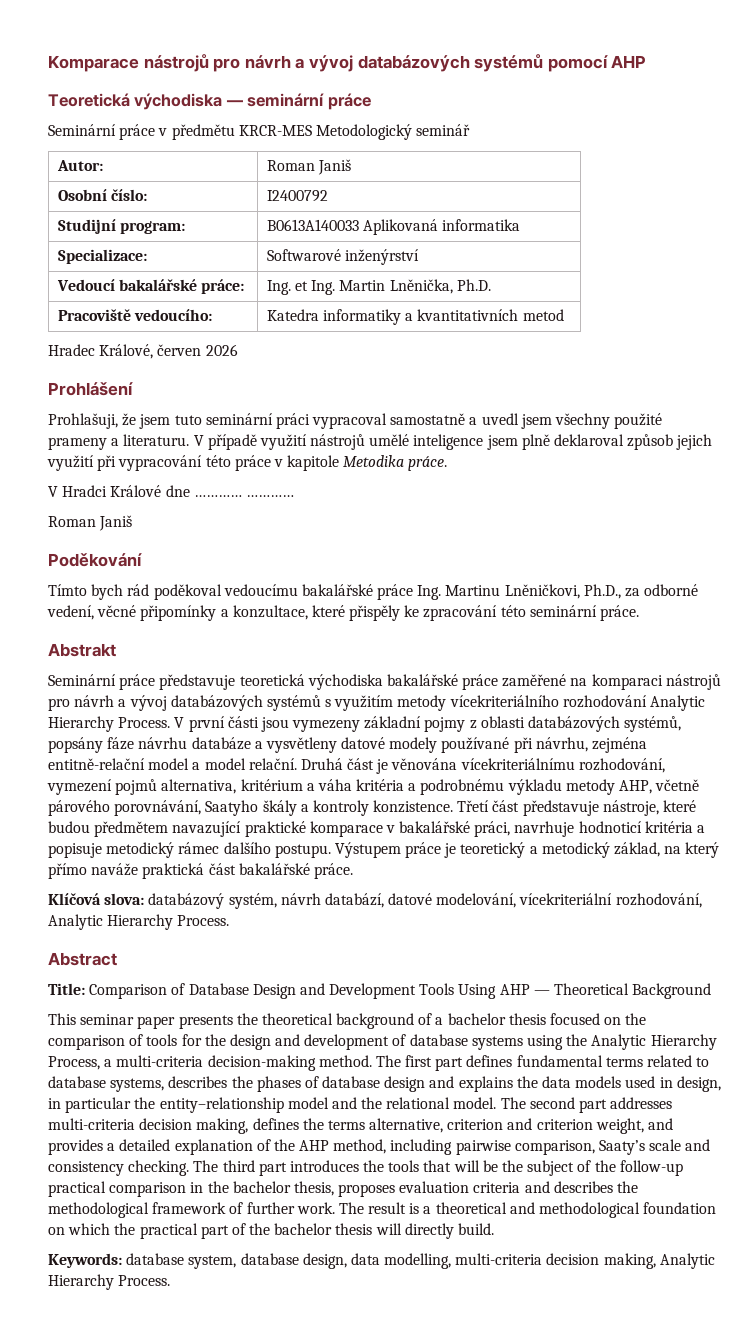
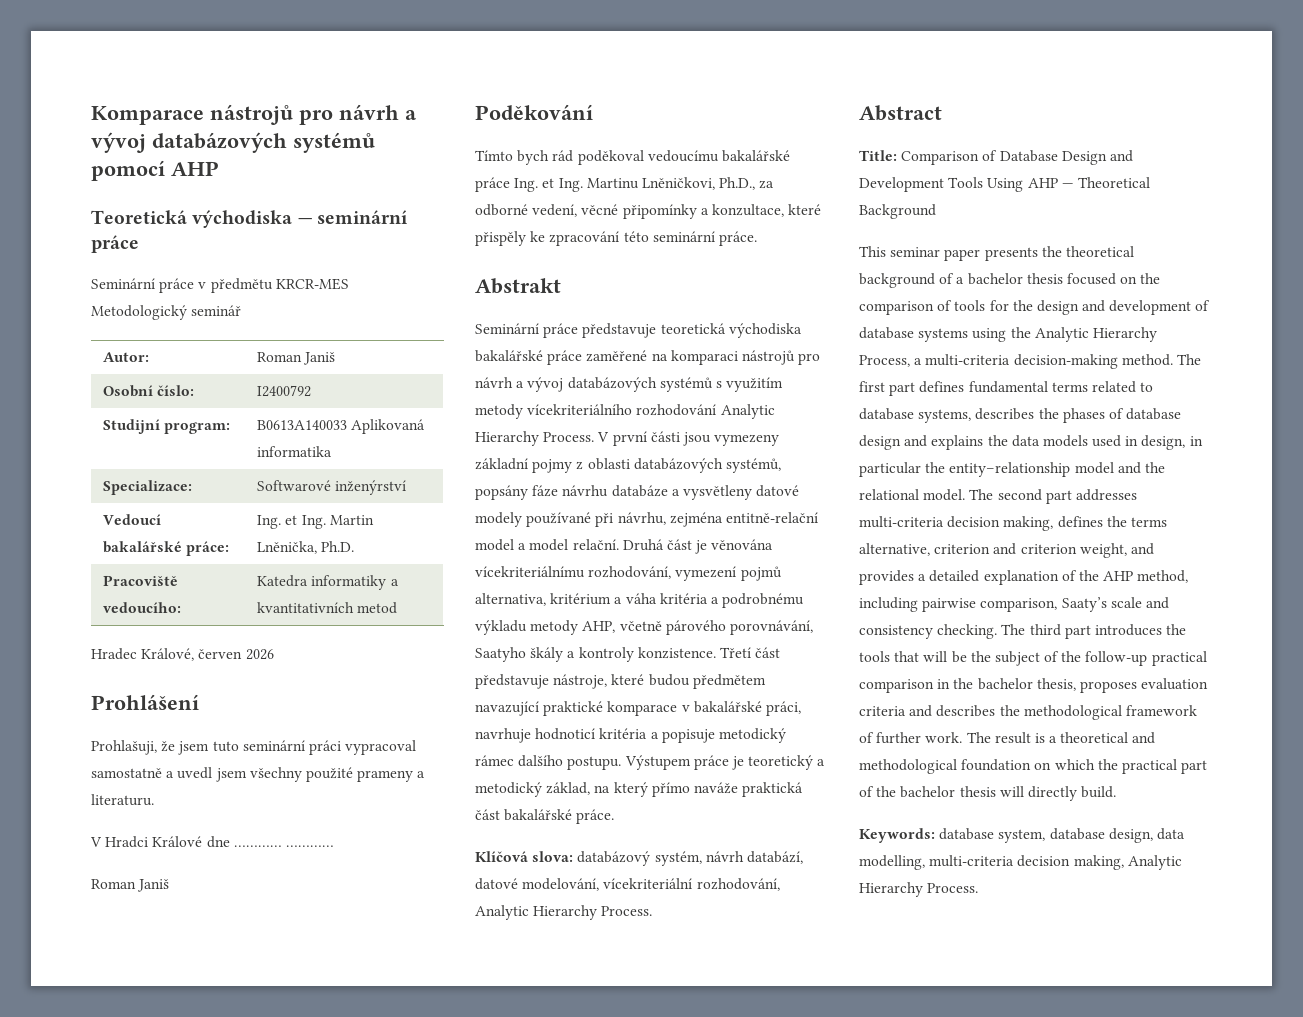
[193,434,713,450] [47,455,448,471] V případě využití nástrojů umělé inteligence jsem plně deklaroval způsob jejich využití při vypracování této práce v kapitole Metodika práce. -> (154, 800) none
(442, 592) none -> [542,178,583,192] et Ing.

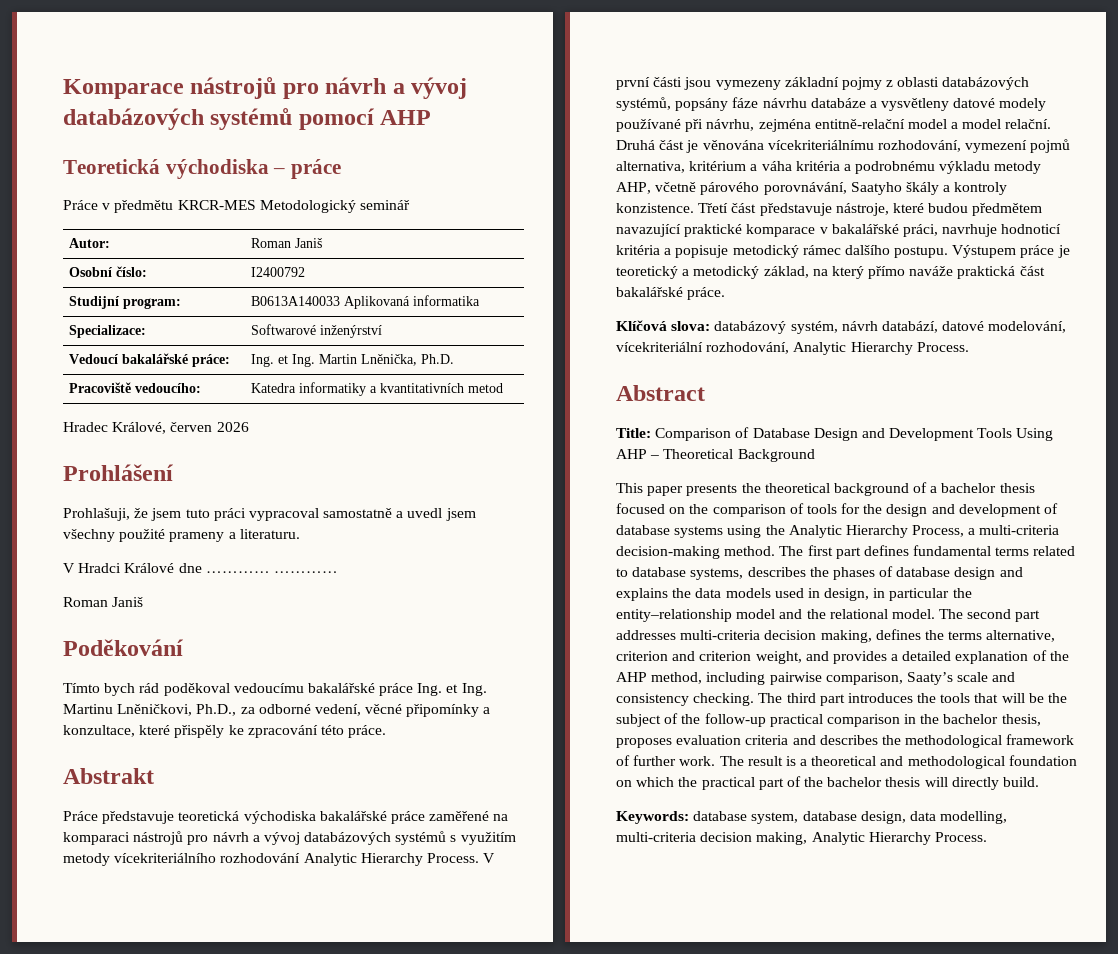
[297,210,408,224] — seminární -> [273,168,286,174] –
[91,278,195,293] Seminární práce -> [63,200,98,210] Práce
[242,740,305,751] seminární -> (210, 513) none
[652,231,715,242] seminární -> (344, 730) none
[475,323,579,338] Seminární práce -> [63,811,98,821] Práce
[1061,183,1074,188] — -> [650,455,660,459] –
[890,247,941,257] seminar -> (643, 488) none

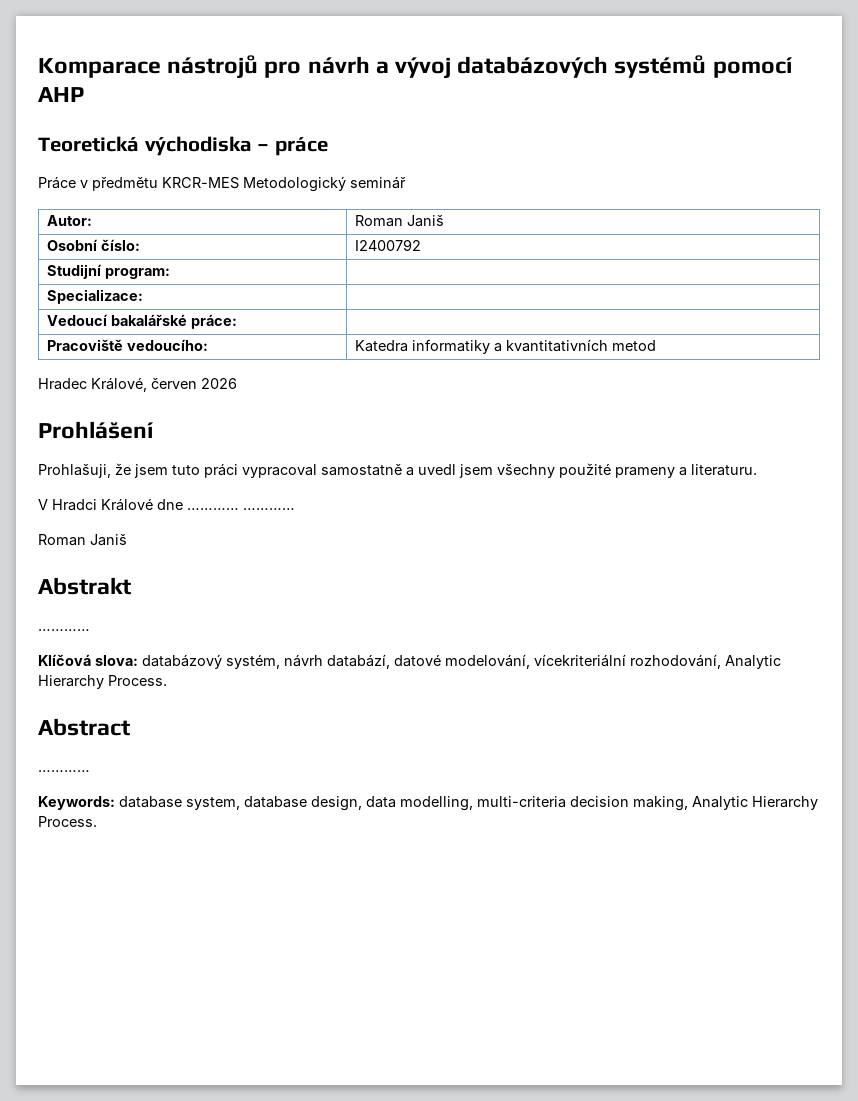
[251,295,481,309] B0613A140033 Aplikovaná informatika -> (171, 273) none
[251,324,383,338] Softwarové inženýrství -> (144, 296) none
[251,354,455,367] Ing. et Ing. Martin Lněnička, Ph.D. -> (238, 321) none
[63,639,183,656] [63,683,487,696] [63,704,491,717] [63,725,387,738] [63,768,154,784] [63,811,509,824] [63,831,516,845] [63,853,496,866] [616,77,1030,90] [616,97,1047,111] [616,119,1052,132] [616,139,1071,153] [616,161,1042,174] [616,182,1008,195] [616,203,1043,216] [616,224,1062,237] [616,245,1070,258] [616,266,1045,279] [616,287,726,300] Poděkování // Tímto bych rád poděkoval vedoucímu bakalářské práce Ing. et Ing. Martinu Lněničkovi, Ph.D., za odborné vedení, věcné připomínky a konzultace, které přispěly ke zpracování této práce. // Abstrakt // Práce představuje teoretická východiska bakalářské práce zaměřené na komparaci nástrojů pro návrh a vývoj databázových systémů s využitím metody vícekriteriálního rozhodování Analytic Hierarchy Process. V první části jsou vymezeny základní pojmy z oblasti databázových systémů, popsány fáze návrhu databáze a vysvětleny datové modely používané při návrhu, zejména entitně-relační model a model relační. Druhá část je věnována vícekriteriálnímu rozhodování, vymezení pojmů alternativa, kritérium a váha kritéria a podrobnému výkladu metody AHP, včetně párového porovnávání, Saatyho škály a kontroly konzistence. Třetí část představuje nástroje, které budou předmětem navazující praktické komparace v bakalářské práci, navrhuje hodnoticí kritéria a popisuje metodický rámec dalšího postupu. Výstupem práce je teoretický a metodický základ, na který přímo naváže praktická část bakalářské práce. -> [38,577,131,595] [38,629,90,631] Abstrakt // …………
[616,427,1054,441] [616,449,815,462] [616,482,1035,496] [616,503,1059,517] [616,525,1060,538] [616,545,1076,559] [616,566,1023,580] [616,588,972,601] [616,609,1041,622] [616,629,1056,643] [616,650,1069,664] [616,672,1016,685] [616,693,1068,706] [616,713,1041,727] [616,734,1075,748] [616,755,1077,769] [616,776,1040,790] Title: Comparison of Database Design and Development Tools Using AHP – Theoretical Background // This paper presents the theoretical background of a bachelor thesis focused on the comparison of tools for the design and development of database systems using the Analytic Hierarchy Process, a multi-criteria decision-making method. The first part defines fundamental terms related to database systems, describes the phases of database design and explains the data models used in design, in particular the entity–relationship model and the relational model. The second part addresses multi-criteria decision making, defines the terms alternative, criterion and criterion weight, and provides a detailed explanation of the AHP method, including pairwise comparison, Saaty’s scale and consistency checking. The third part introduces the tools that will be the subject of the follow-up practical comparison in the bachelor thesis, proposes evaluation criteria and describes the methodological framework of further work. The result is a theoretical and methodological foundation on which the practical part of the bachelor thesis will directly build. -> [38,770,90,772] …………

